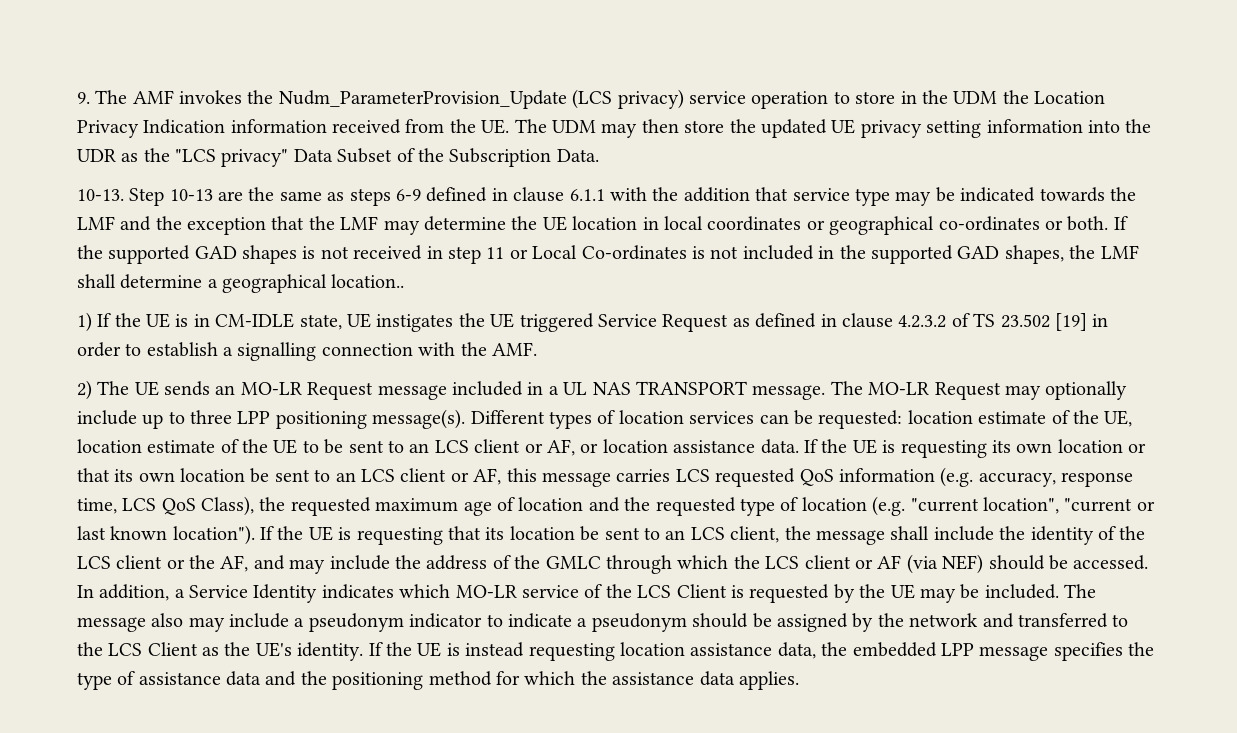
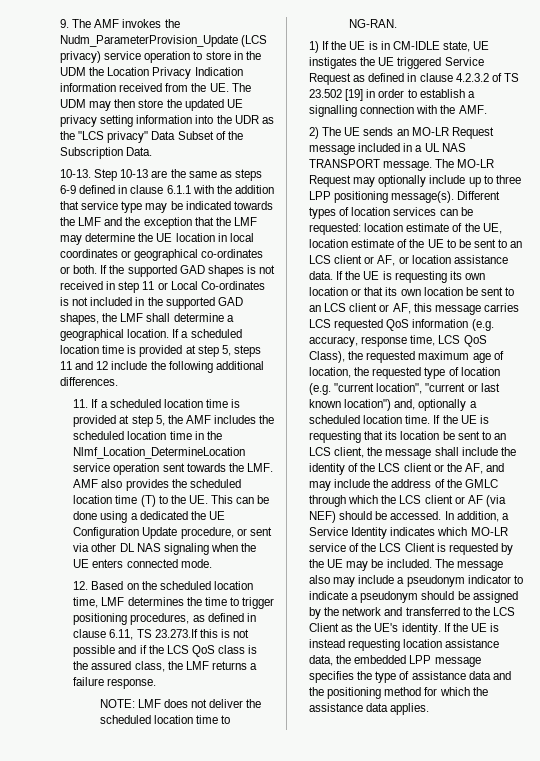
[331,274,405,288] location.. -> [127,329,242,338] [60,345,261,357] [60,361,264,373] [60,377,119,386] [73,399,240,408] [73,415,275,427] [73,431,222,440] [73,447,246,459] [73,463,273,475] [73,479,241,491] [73,495,270,507] [73,511,225,523] [73,527,272,539] [73,543,256,555] [73,559,212,568] [73,581,253,590] [73,597,274,609] [73,613,256,625] [73,629,249,640] [73,645,258,657] [73,661,257,672] [73,677,157,689] [99,699,262,708] [99,715,230,724] [348,19,397,28] location. If a scheduled location time is provided at step 5, steps 11 and 12 include the following additional differences. // 11. If a scheduled location time is provided at step 5, the AMF includes the scheduled location time in the Nlmf_Location_DetermineLocation service operation sent towards the LMF. AMF also provides the scheduled location time (T) to the UE. This can be done using a dedicated the UE Configuration Update procedure, or sent via other DL NAS signaling when the UE enters connected mode. // 12. Based on the scheduled location time, LMF determines the time to trigger positioning procedures, as defined in clause 6.11, TS 23.273.If this is not possible and if the LCS QoS class is the assured class, the LMF returns a failure response. // NOTE: LMF does not deliver the scheduled location time to NG-RAN.
[518,497,620,512] location and -> [309,367,352,378] location,
[172,525,255,545] location"). -> [344,399,477,411] [309,415,431,424] location") and, optionally a scheduled location time.

